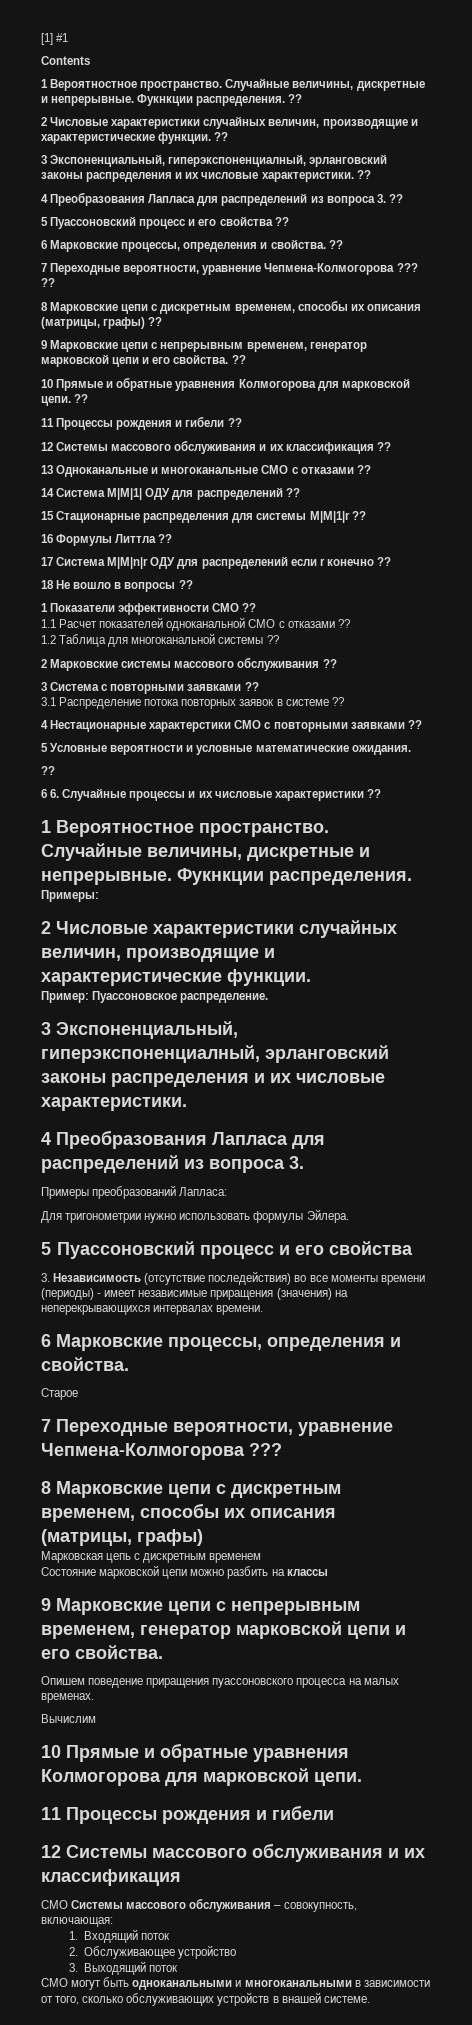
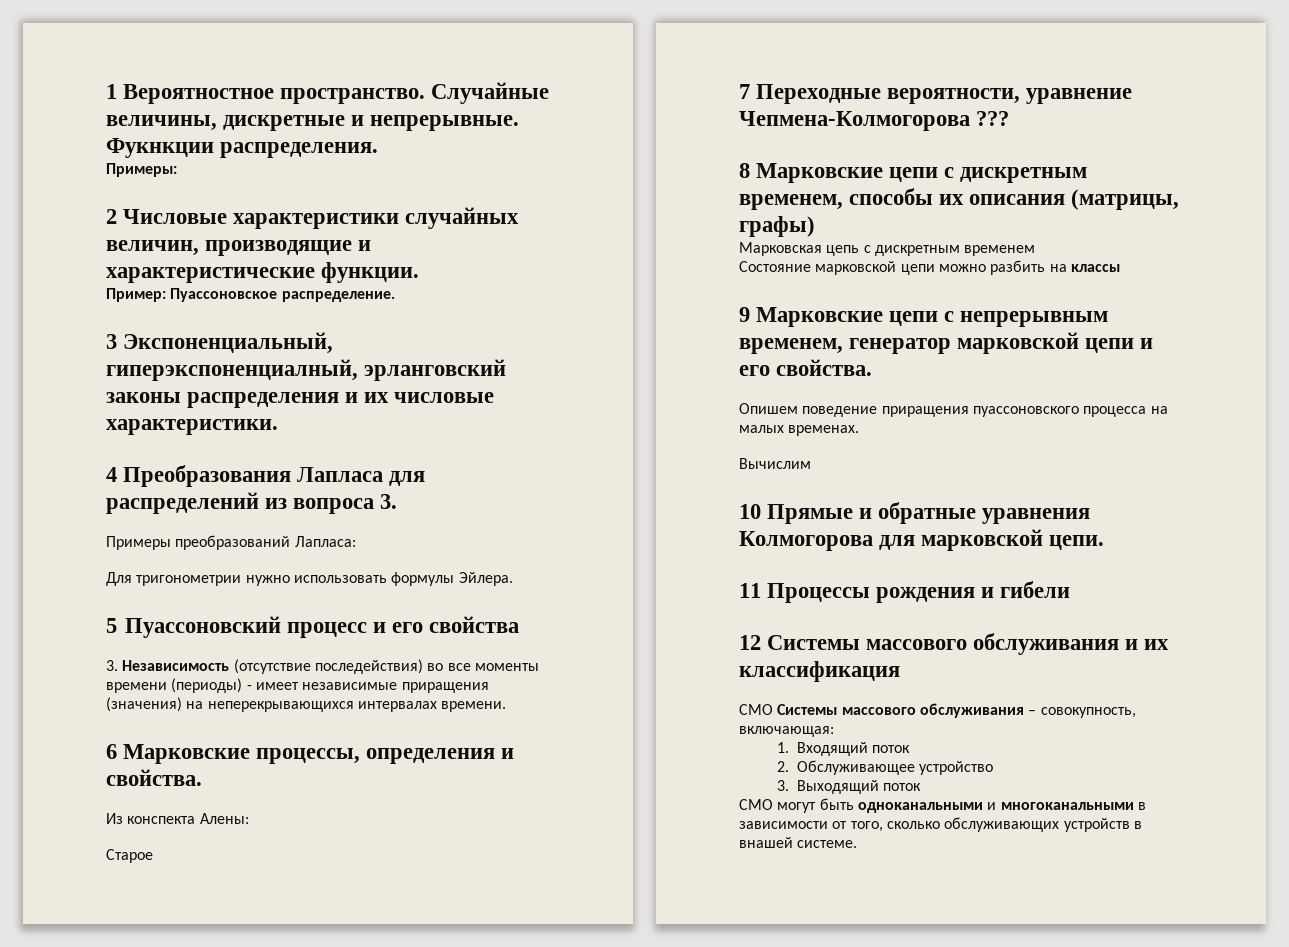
[41,33,69,45] [41,56,90,65] [41,78,425,91] [41,94,303,106] [41,116,418,129] [41,132,229,144] [41,154,388,167] [41,170,371,182] [41,192,403,206] [41,216,289,229] [41,239,343,252] [41,263,418,275] [41,278,55,287] [41,300,421,314] [41,317,163,329] [41,340,367,352] [41,354,246,367] [41,377,410,391] [41,394,89,406] [41,416,242,430] [41,440,391,454] [41,465,371,477] [41,487,300,500] [41,511,366,523] [41,534,173,546] [41,556,391,569] [41,580,193,592] [41,603,257,615] [41,617,350,631] [41,633,279,647] [41,657,337,671] [41,682,259,694] [41,697,344,709] [41,720,422,732] [41,743,411,755] [41,766,55,775] [41,788,381,801] [1] #1 // Contents // 1 Вероятностное пространство. Случайные величины, дискретные и непрерывные. Фукнкции распределения. ?? // 2 Числовые характеристики случайных величин, производящие и характеристические функции. ?? // 3 Экспоненциальный, гиперэкспоненциалный, эрланговский законы распределения и их числовые характеристики. ?? // 4 Преобразования Лапласа для распределений из вопроса 3. ?? // 5 Пуассоновский процесс и его свойства ?? // 6 Марковские процессы, определения и свойства. ?? // 7 Переходные вероятности, уравнение Чепмена-Колмогорова ??? ?? // 8 Марковские цепи с дискретным временем, способы их описания (матрицы, графы) ?? // 9 Марковские цепи с непрерывным временем, генератор марковской цепи и его свойства. ?? // 10 Прямые и обратные уравнения Колмогорова для марковской цепи. ?? // 11 Процессы рождения и гибели ?? // 12 Системы массового обслуживания и их классификация ?? // 13 Одноканальные и многоканальные СМО с отказами ?? // 14 Система M|M|1| ОДУ для распределений ?? // 15 Стационарные распределения для системы M|M|1|r ?? // 16 Формулы Литтла ?? // 17 Система M|M|n|r ОДУ для распределений если r конечно ?? // 18 Не вошло в вопросы ?? // 1 Показатели эффективности СМО ?? // 1.1 Расчет показателей одноканальной СМО с отказами ?? // 1.2 Таблица для многоканальной системы ?? // 2 Марковские системы массового обслуживания ?? // 3 Система с повторными заявками ?? // 3.1 Распределение потока повторных заявок в системе ?? // 4 Нестационарные характерстики СМО с повторными заявками ?? // 5 Условные вероятности и условные математические ожидания. // ?? // 6 6. Случайные процессы и их числовые характеристики ?? // -> (106, 91) none
(129, 1364) none -> [106,813,249,824] // Из конспекта Алены:

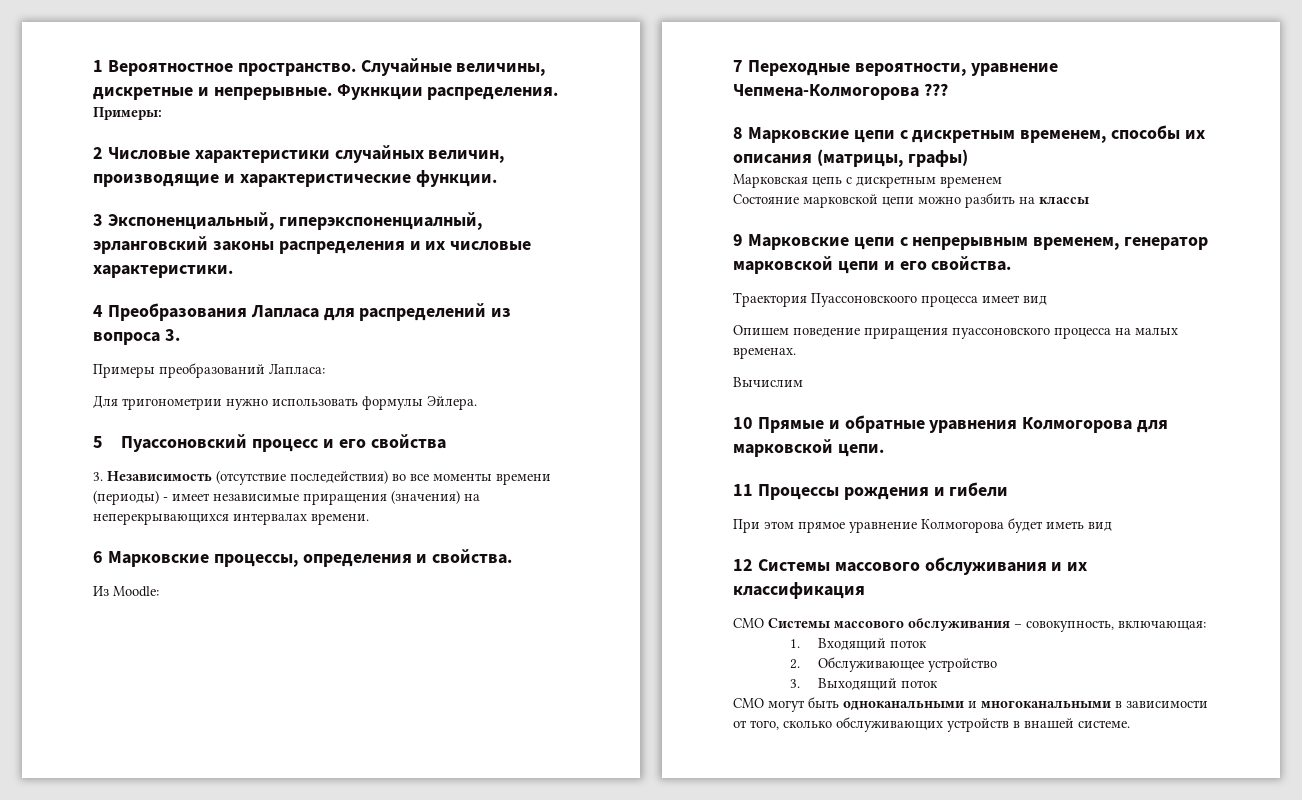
[106,288,395,302] // Пример: Пуассоновское распределение. -> (497, 178) none
[127,813,249,824] [106,849,153,863] конспекта Алены: // Старое -> [113,586,159,597] Moodle:
(873, 367) none -> [733,292,1047,307] // Траектория Пуассоновскоого процесса имеет вид
(1071, 589) none -> [733,518,1112,533] // При этом прямое уравнение Колмогорова будет иметь вид

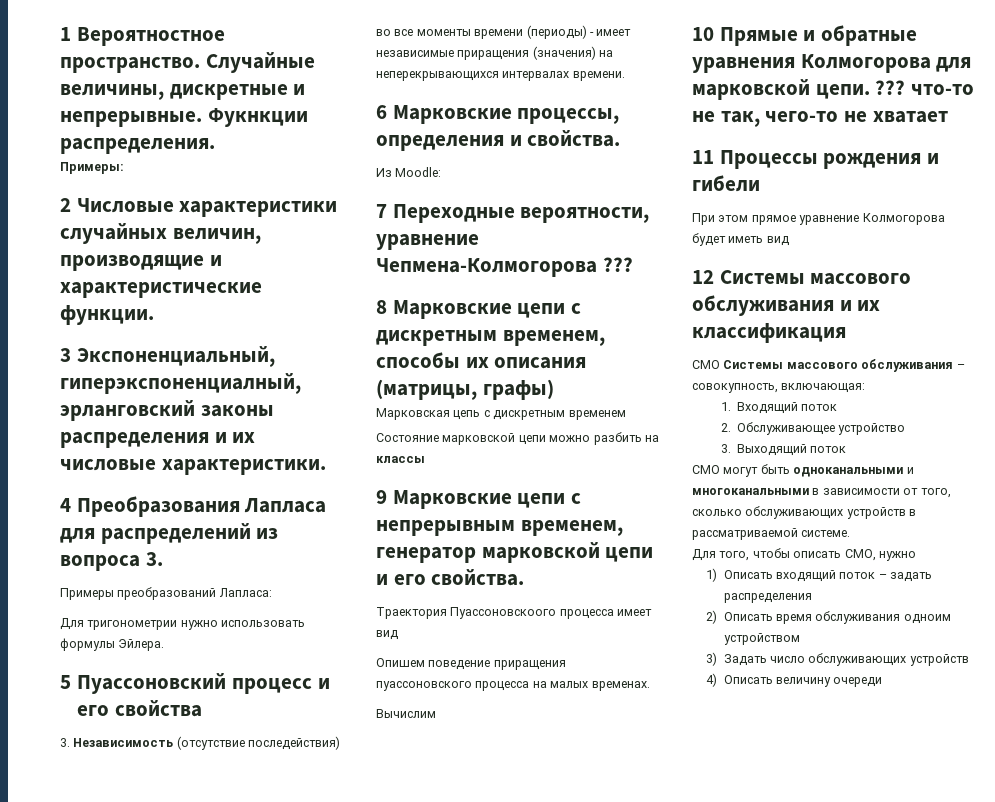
(884, 450) none -> [875,80,975,95] [692,111,948,127] ??? что-то не так, чего-то не хватает
[1024,718,1074,729] внашей -> [692,528,798,540] рассматриваемой
(1130, 724) none -> [692,548,916,561] [706,568,933,582] [723,593,812,603] [706,610,951,624] [723,633,800,645] [706,652,969,666] [706,673,883,687] // Для того, чтобы описать СМО, нужно // 1) Описать входящий поток – задать распределения // 2) Описать время обслуживания одноим устройством // 3) Задать число обслуживающих устройств // 4) Описать величину очереди

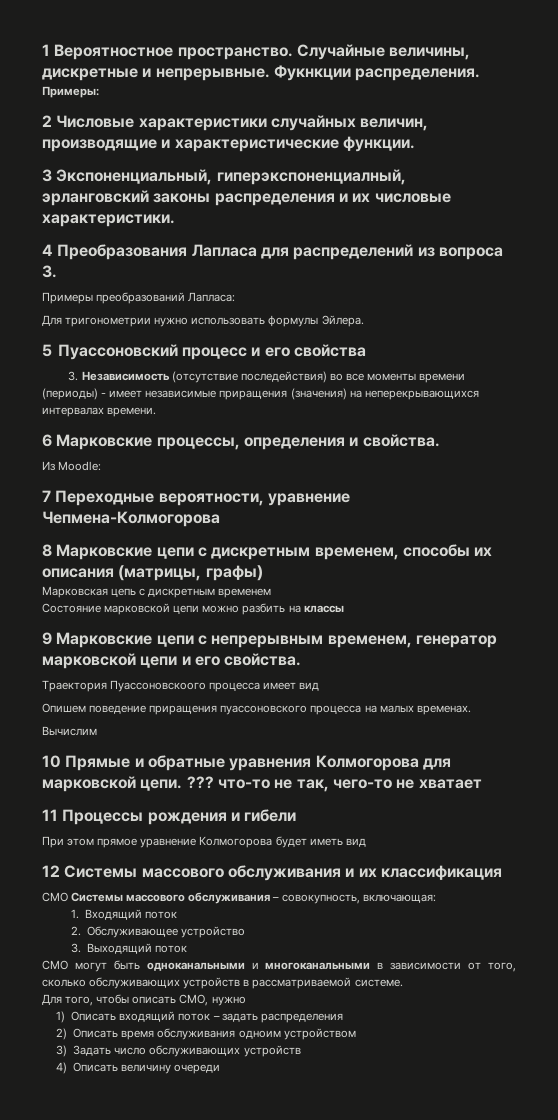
[602,257,633,272] ??? -> (220, 519) none

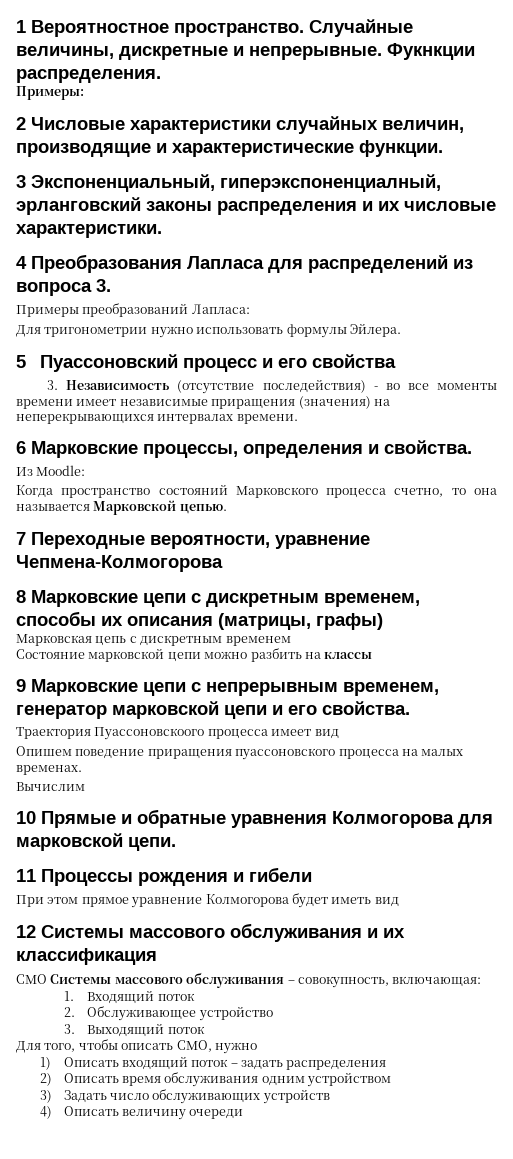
(327, 377) none -> [373,386,378,390] -
[42,388,107,400] (периоды) - -> (73, 404) none
(102, 466) none -> [16,484,497,498] [16,500,227,515] // Когда пространство состояний Марковского процесса счетно, то она называется Марковской цепью.
[186,776,482,792] ??? что-то не так, чего-то не хватает -> (176, 844) none
[42,960,517,972] [42,977,403,989] // СМО могут быть одноканальными и многоканальными в зависимости от того, сколько обслуживающих устройств в рассматриваемой системе. -> (205, 1030) none
[238,1030,281,1039] одноим -> [261,1076,305,1086] одним

